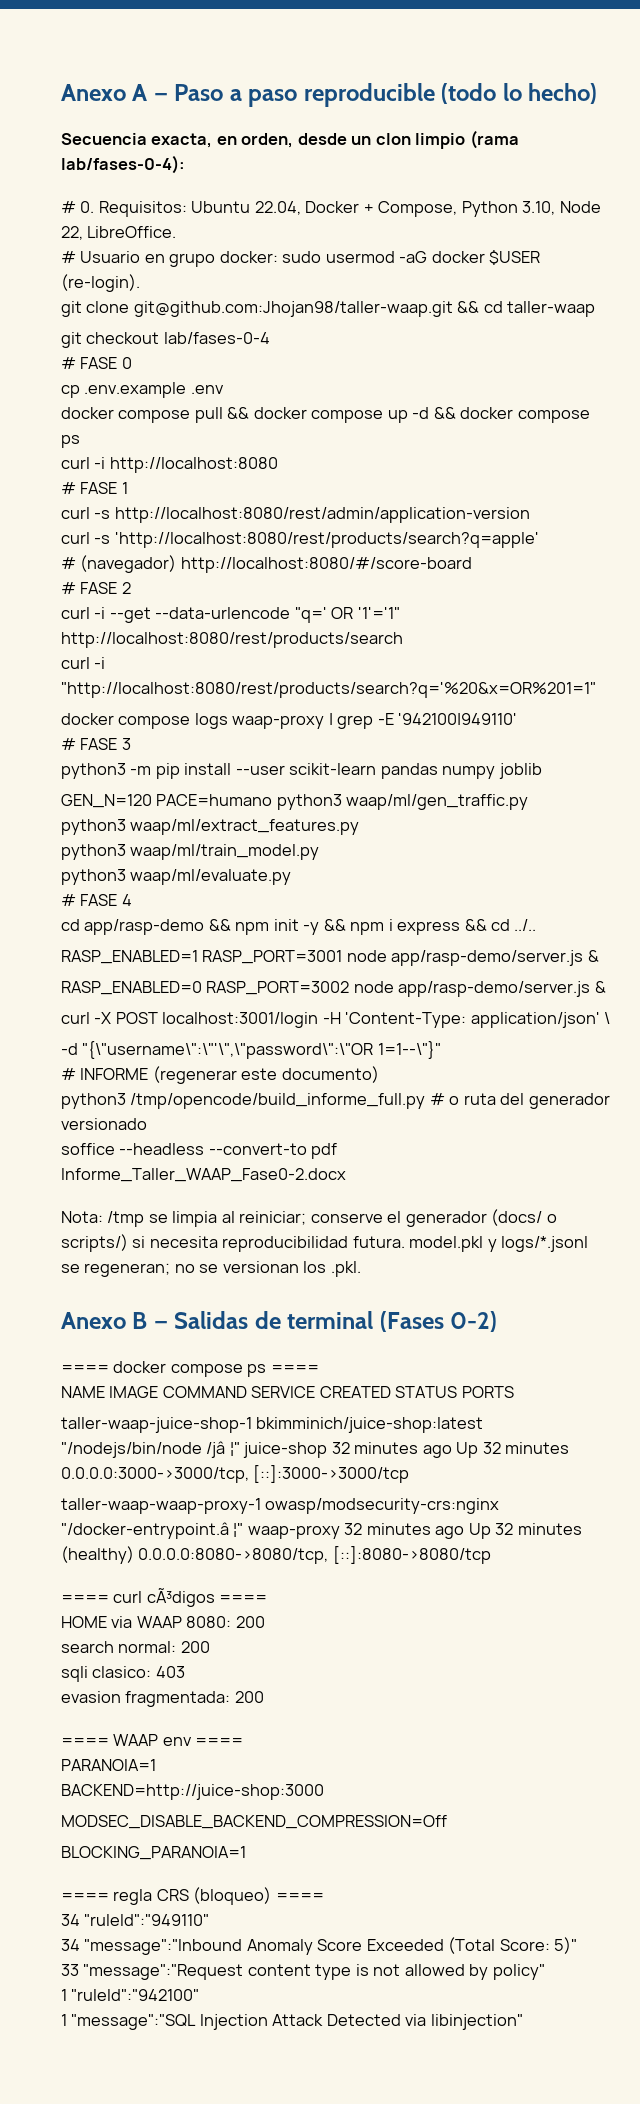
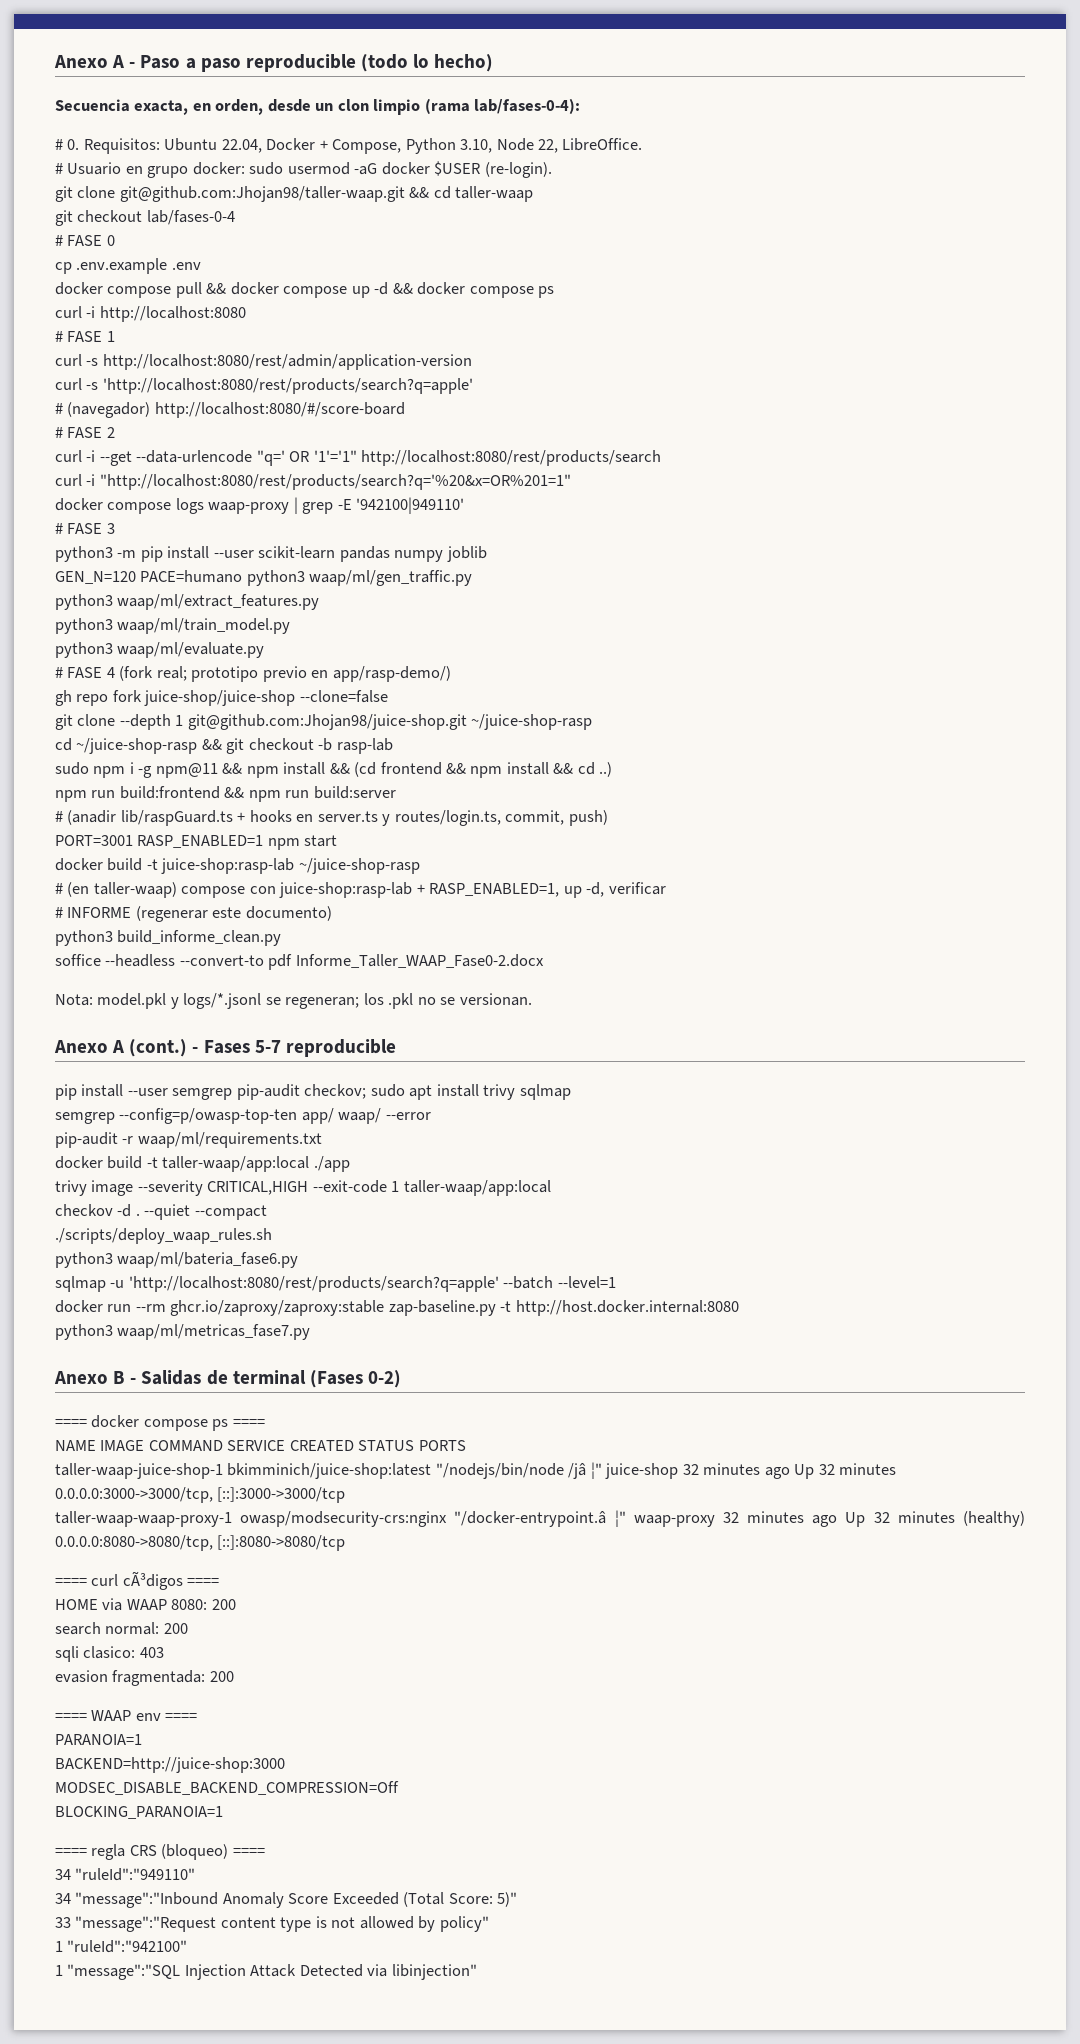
[61,84,168,101] Anexo A — -> [54,55,136,68] Anexo A -
[61,919,537,935] [61,950,599,966] [61,981,606,997] [61,1012,611,1028] [61,1041,441,1059] // cd app/rasp-demo && npm init -y && npm i express && cd ../.. // RASP_ENABLED=1 RASP_PORT=3001 node app/rasp-demo/server.js & // RASP_ENABLED=0 RASP_PORT=3002 node app/rasp-demo/server.js & // curl -X POST localhost:3001/login -H 'Content-Type: application/json' \ // -d "{\"username\":\"'\",\"password\":\"OR 1=1--\"}" -> [119,666,451,682] [55,690,388,706] [55,714,593,730] [55,738,393,754] [55,762,613,778] [55,786,396,802] [55,810,608,826] [55,835,338,850] [55,858,420,874] [55,882,666,898] (fork real; prototipo previo en app/rasp-demo/) // gh repo fork juice-shop/juice-shop --clone=false // git clone --depth 1 git@github.com:Jhojan98/juice-shop.git ~/juice-shop-rasp // cd ~/juice-shop-rasp && git checkout -b rasp-lab // sudo npm i -g npm@11 && npm install && (cd frontend && npm install && cd ..) // npm run build:frontend && npm run build:server // # (anadir lib/raspGuard.ts + hooks en server.ts y routes/login.ts, commit, push) // PORT=3001 RASP_ENABLED=1 npm start // docker build -t juice-shop:rasp-lab ~/juice-shop-rasp // # (en taller-waap) compose con juice-shop:rasp-lab + RASP_ENABLED=1, up -d, verificar
[130,1093,610,1109] [61,1118,147,1130] /tmp/opencode/build_informe_full.py # o ruta del generador versionado -> [117,930,282,946] build_informe_clean.py
[107,1209,557,1227] [61,1234,405,1252] /tmp se limpia al reiniciar; conserve el generador (docs/ o scripts/) si necesita reproducibilidad futura. -> (93, 1000) none
[174,1261,361,1277] no se versionan los .pkl. -> [363,993,532,1009] [54,1039,396,1057] [55,1084,571,1100] [55,1108,431,1124] [55,1132,322,1148] [55,1156,350,1172] [55,1180,551,1196] [55,1204,267,1220] [55,1228,272,1244] [55,1252,299,1268] [55,1276,616,1292] [55,1300,739,1316] [55,1324,311,1340] los .pkl no se versionan. // Anexo A (cont.) - Fases 5-7 reproducible // pip install --user semgrep pip-audit checkov; sudo apt install trivy sqlmap // semgrep --config=p/owasp-top-ten app/ waap/ --error // pip-audit -r waap/ml/requirements.txt // docker build -t taller-waap/app:local ./app // trivy image --severity CRITICAL,HIGH --exit-code 1 taller-waap/app:local // checkov -d . --quiet --compact // ./scripts/deploy_waap_rules.sh // python3 waap/ml/bateria_fase6.py // sqlmap -u 'http://localhost:8080/rest/products/search?q=apple' --batch --level=1 // docker run --rm ghcr.io/zaproxy/zaproxy:stable zap-baseline.py -t http://host.docker.internal:8080 // python3 waap/ml/metricas_fase7.py
[153,1321,168,1329] — -> [130,1378,137,1384] -

